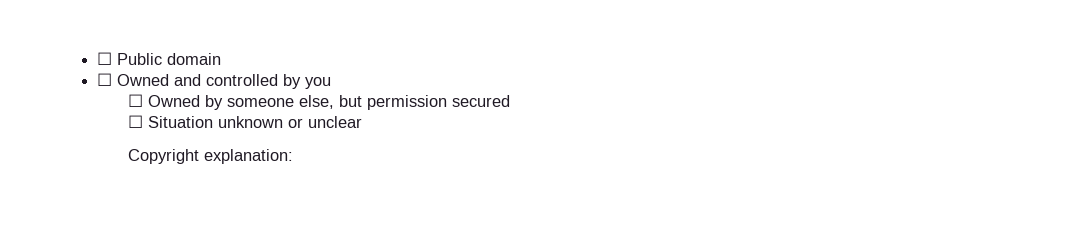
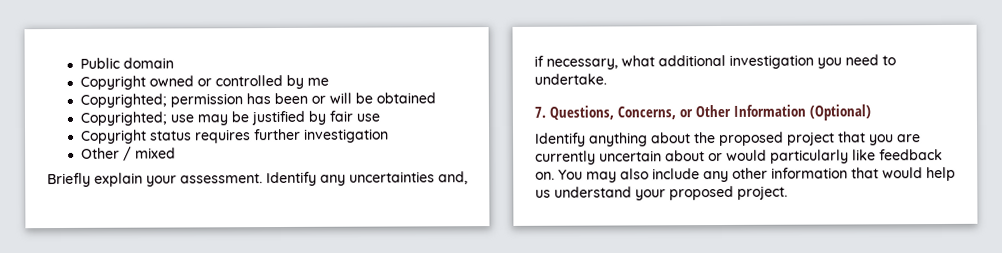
[96,52,112,65] ☐ -> (79, 63) none
[96,73,331,89] [128,94,511,110] [128,115,363,128] [128,149,294,164] ☐ Owned and controlled by you // ☐ Owned by someone else, but permission secured // ☐ Situation unknown or unclear // Copyright explanation: -> [79,74,329,90] [79,92,436,108] [79,110,380,126] [80,128,389,144] [80,146,176,161] [47,171,468,188] [534,54,896,70] [534,73,607,85] [534,104,871,121] [535,131,921,147] [535,148,943,165] [535,166,956,183] [535,185,788,201] Copyright owned or controlled by me // Copyrighted; permission has been or will be obtained // Copyrighted; use may be justified by fair use // Copyright status requires further investigation // Other / mixed // Briefly explain your assessment. Identify any uncertainties and, if necessary, what additional investigation you need to undertake. // 7. Questions, Concerns, or Other Information (Optional) // Identify anything about the proposed project that you are currently uncertain about or would particularly like feedback on. You may also include any other information that would help us understand your proposed project.

